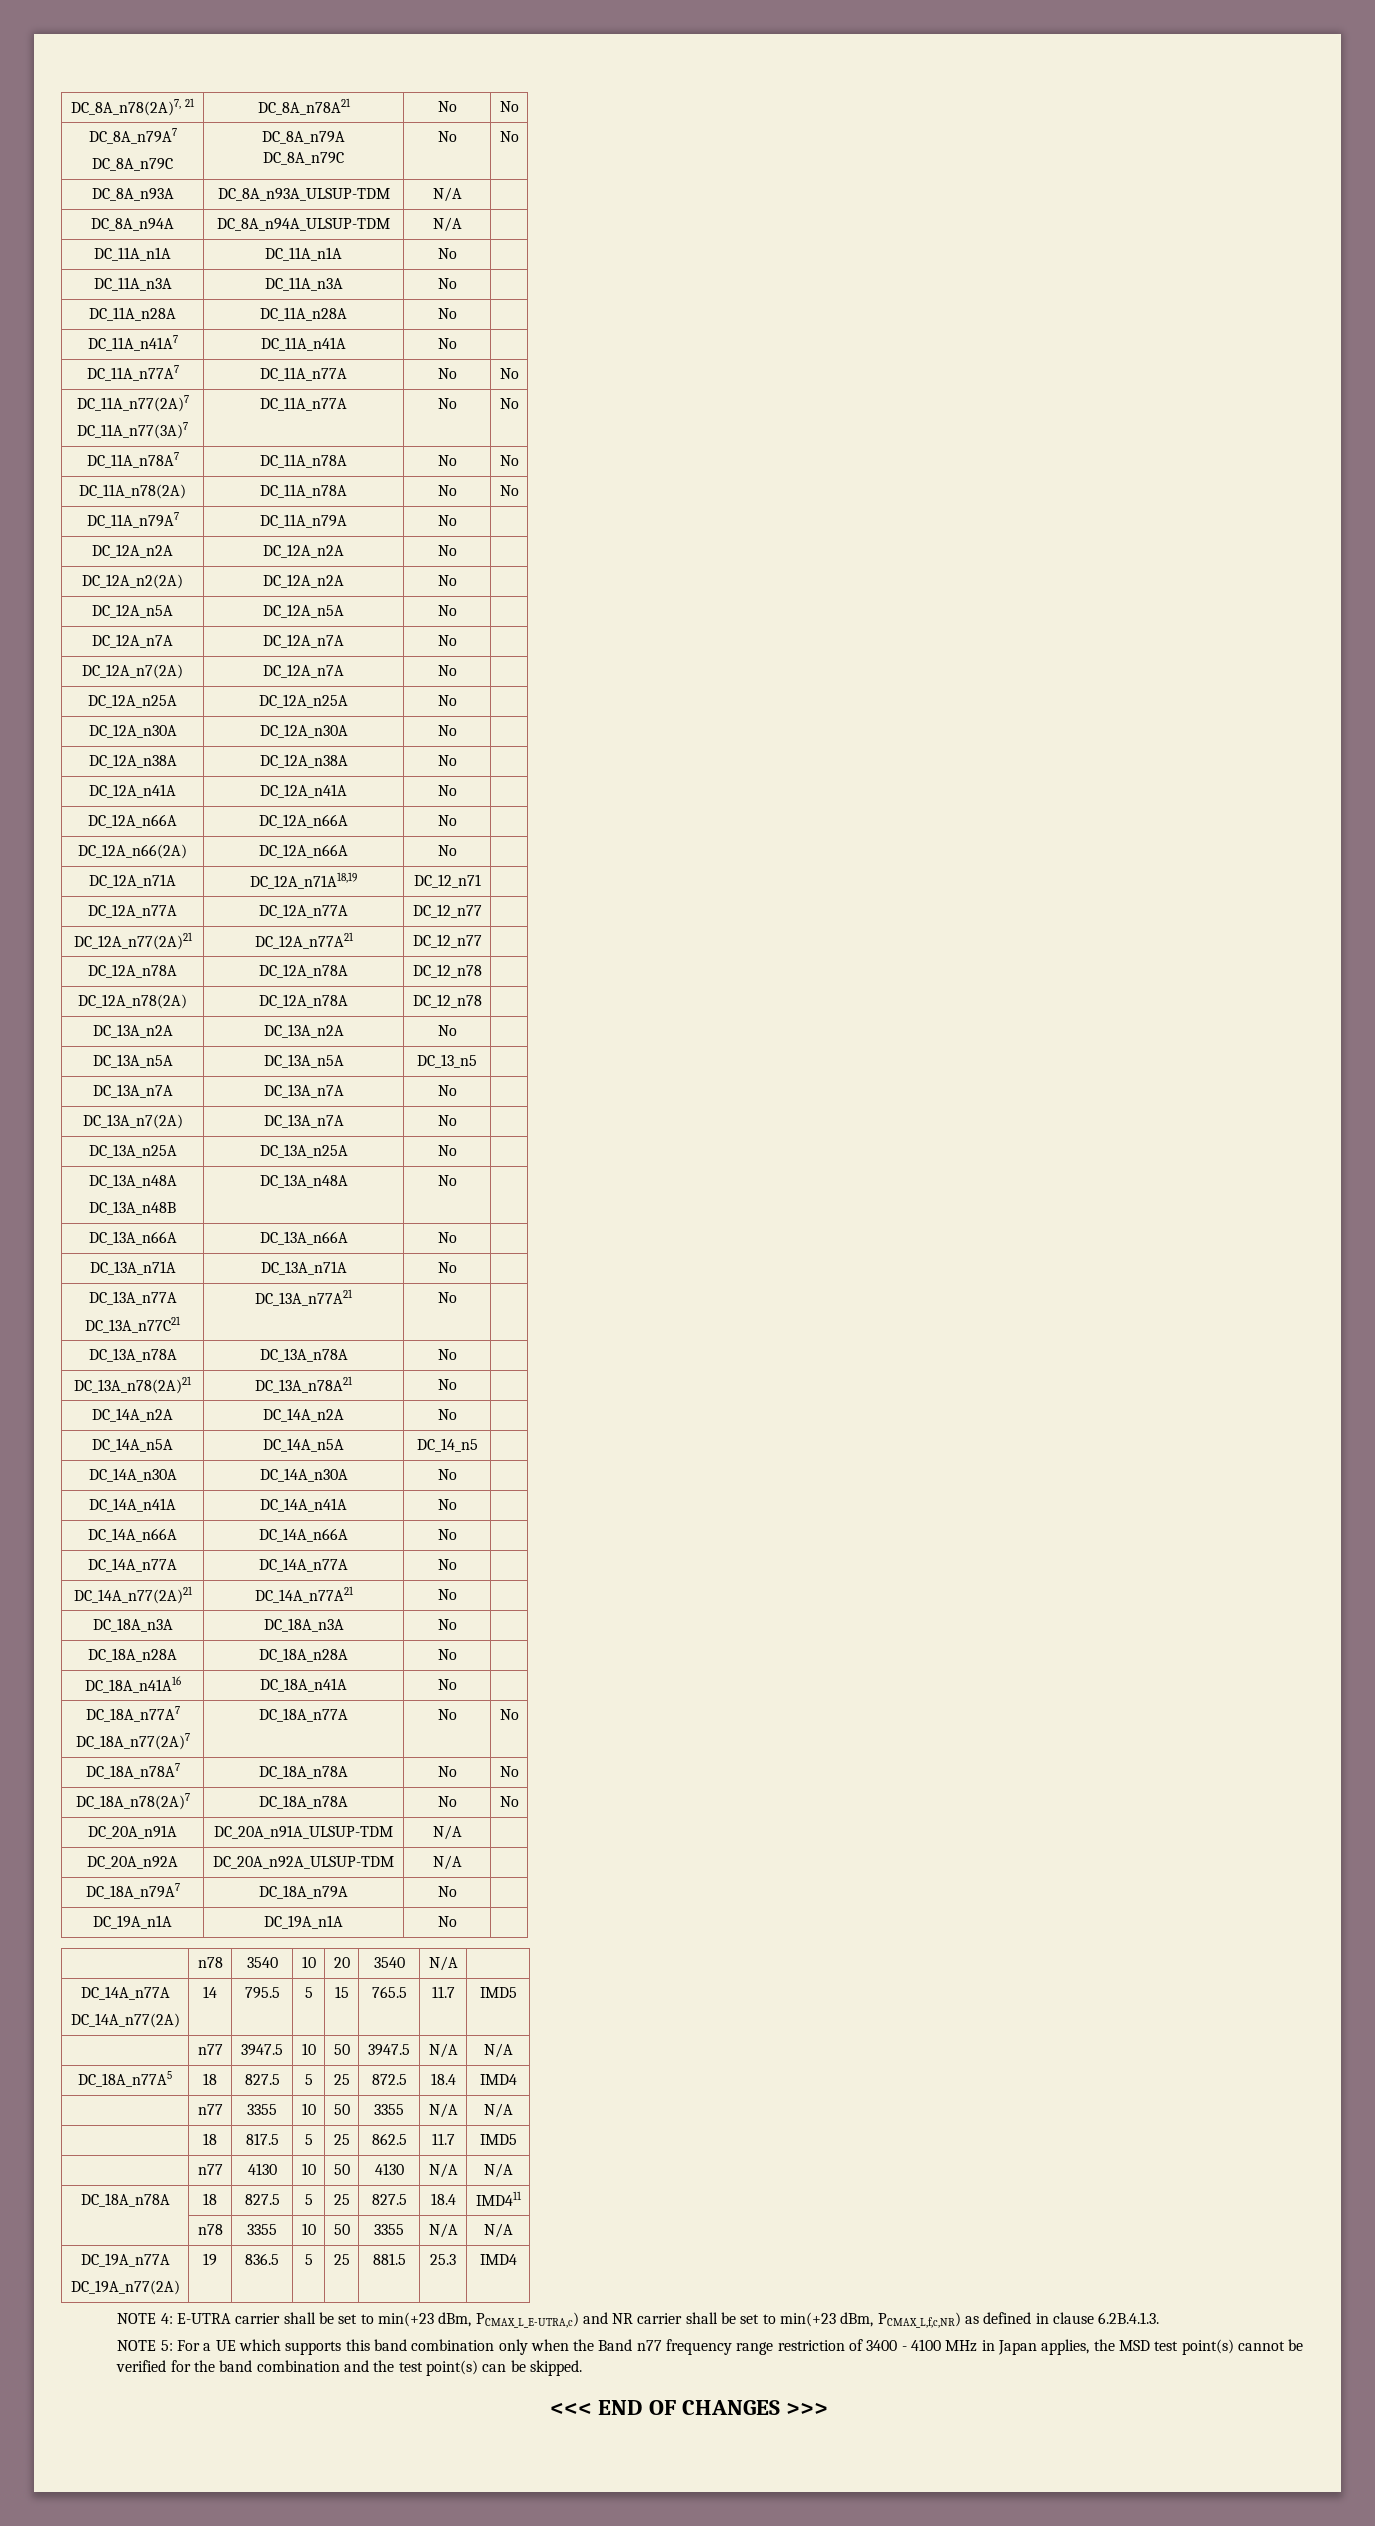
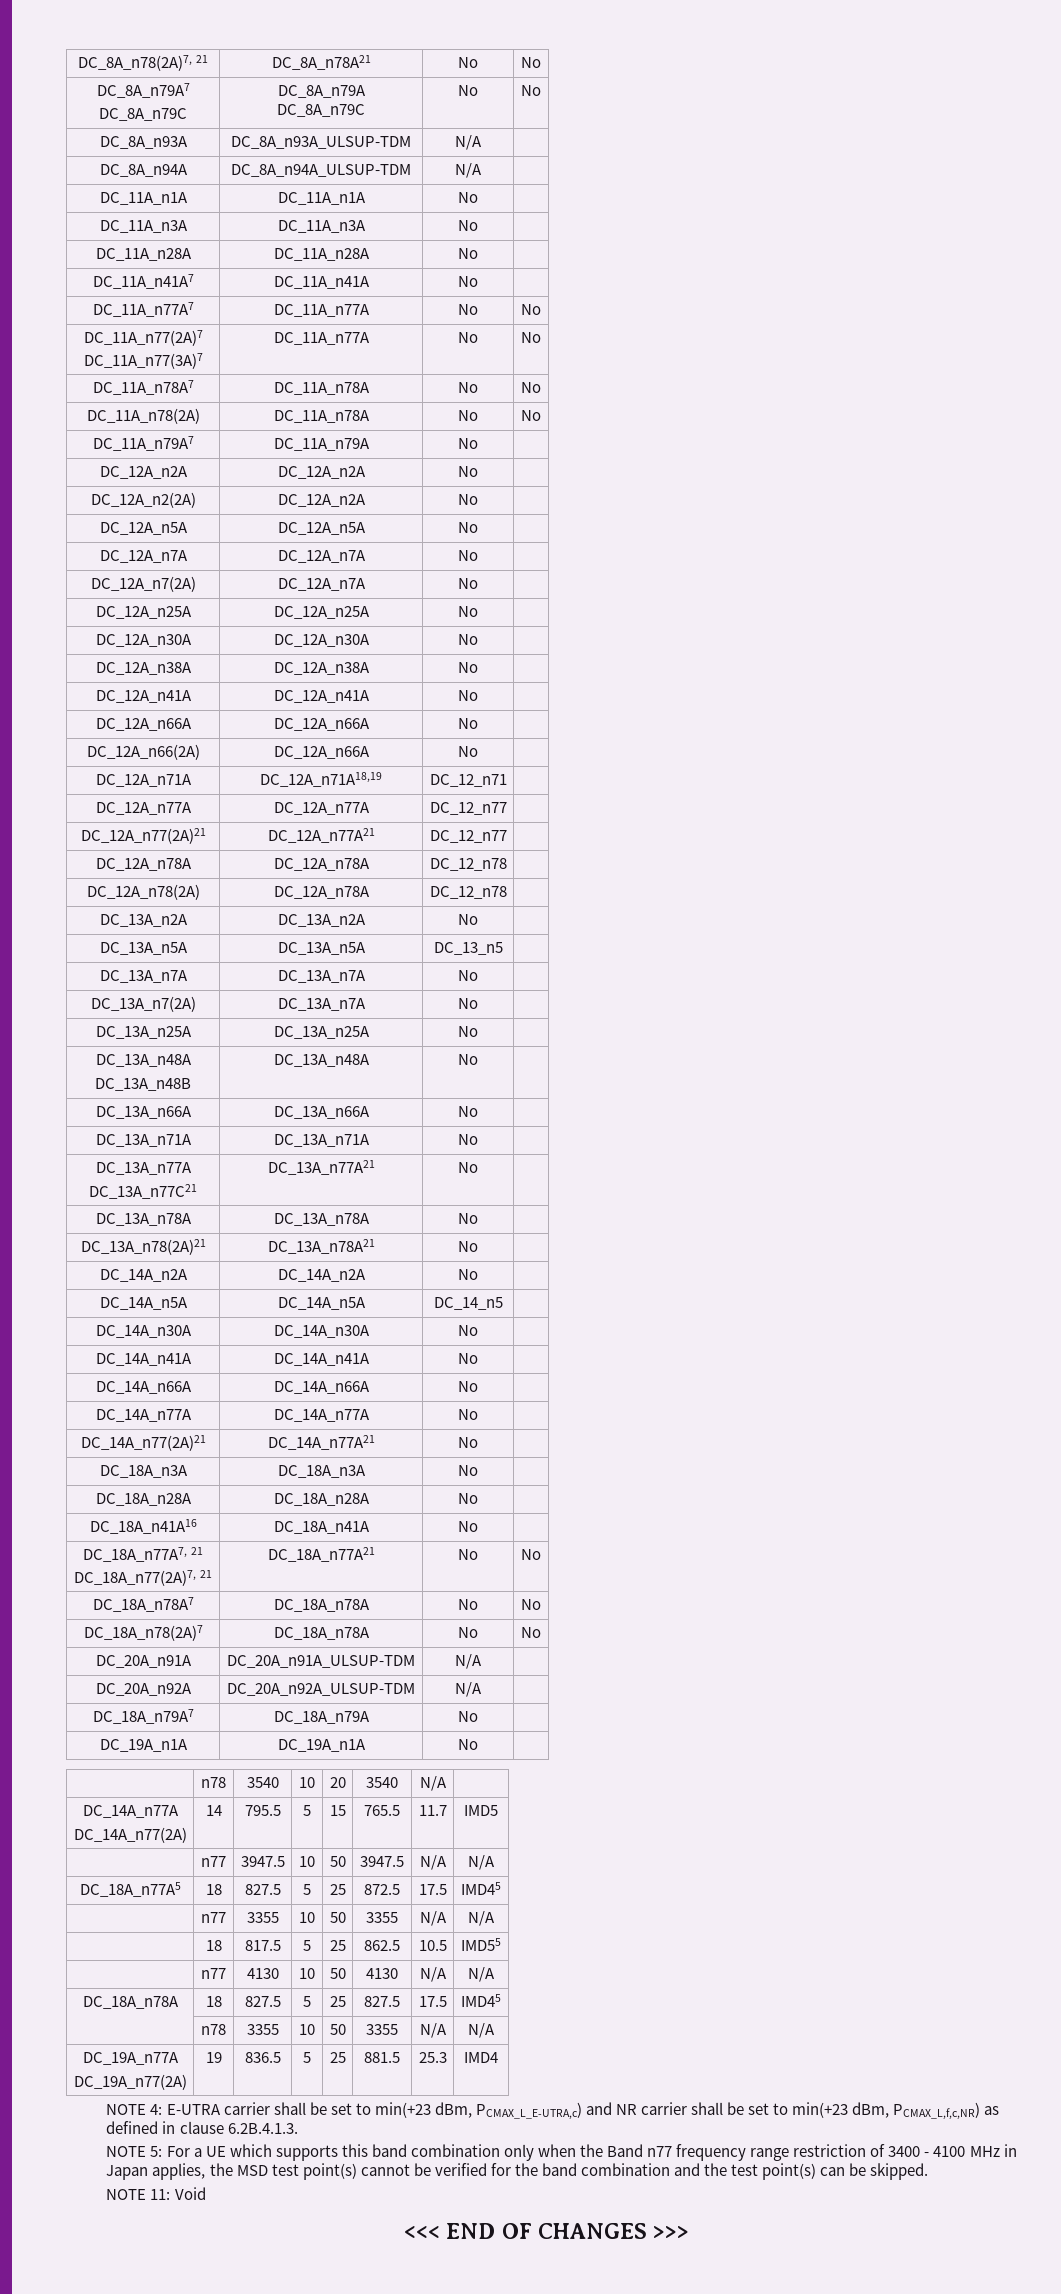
[85,1706,180,1722] [75,1733,190,1750] [259,1708,348,1722] DC_18A_n77A7 // DC_18A_n77(2A)7 | DC_18A_n77A -> [82,1547,204,1562] [73,1570,213,1586] [267,1547,375,1562] DC_18A_n77A7, 21 // DC_18A_n77(2A)7, 21 | DC_18A_n77A21
[430,2073,456,2085] [479,2074,517,2085] 18.4 | IMD4 -> [418,1884,447,1895] [461,1882,501,1895] 17.5 | IMD45
[431,2133,455,2145] [479,2134,517,2145] 11.7 | IMD5 -> [418,1940,447,1951] [461,1938,501,1951] 10.5 | IMD55
[430,2193,456,2205] [475,2191,522,2206] 18.4 | IMD411 -> [418,1996,447,2007] [461,1994,501,2007] 17.5 | IMD45
(582, 2368) none -> [106,2187,206,2200] // NOTE 11: Void

